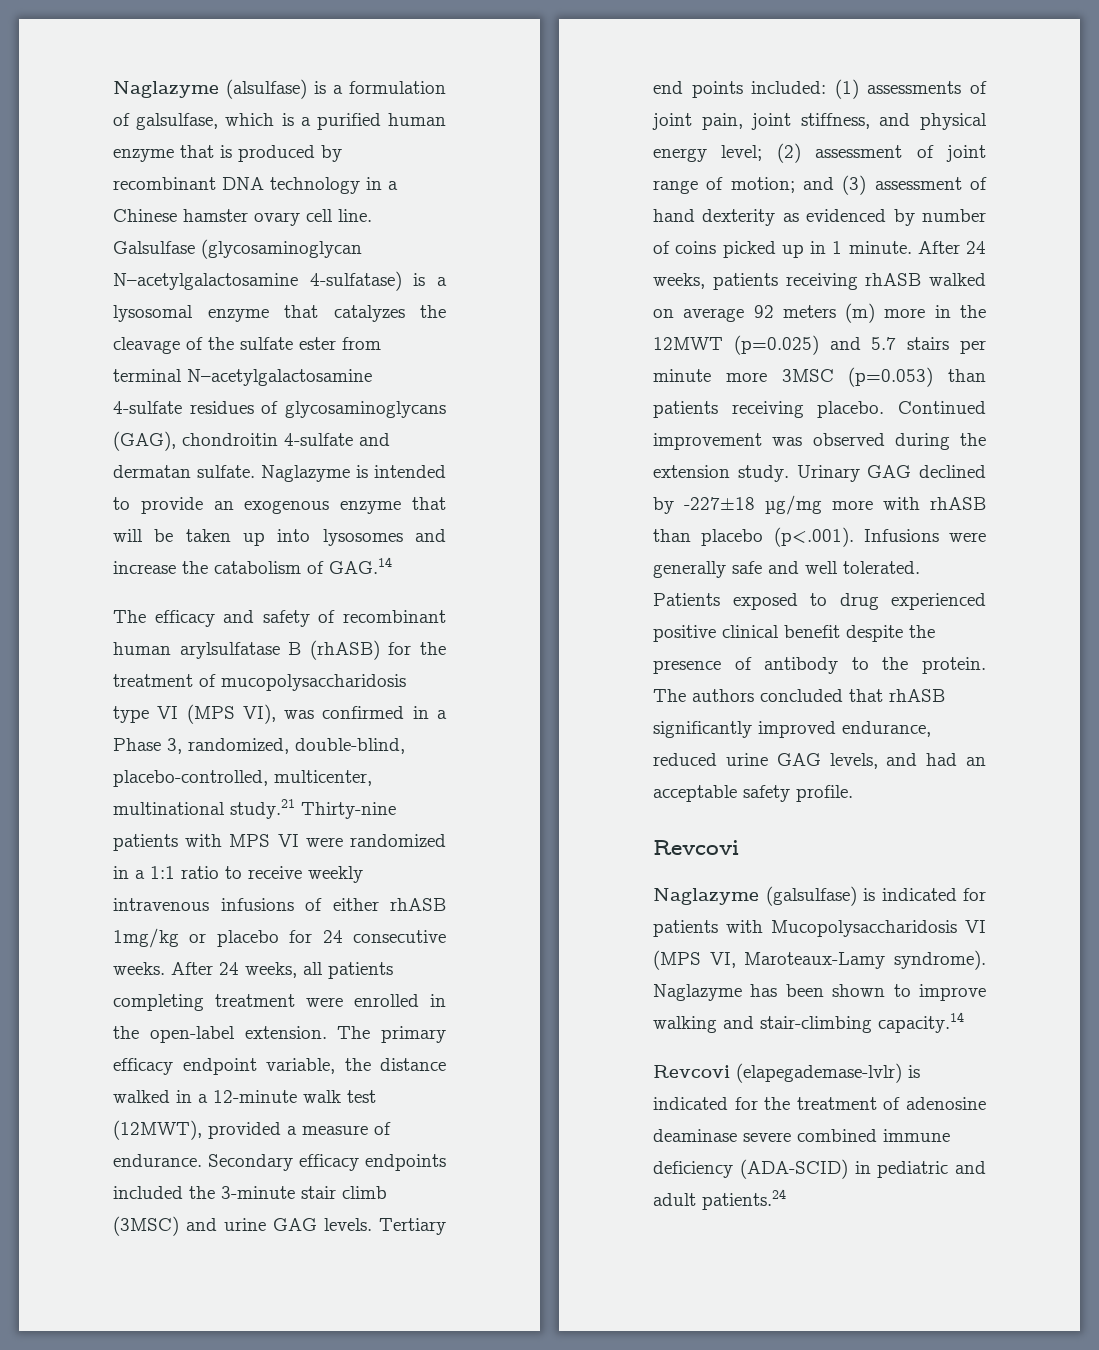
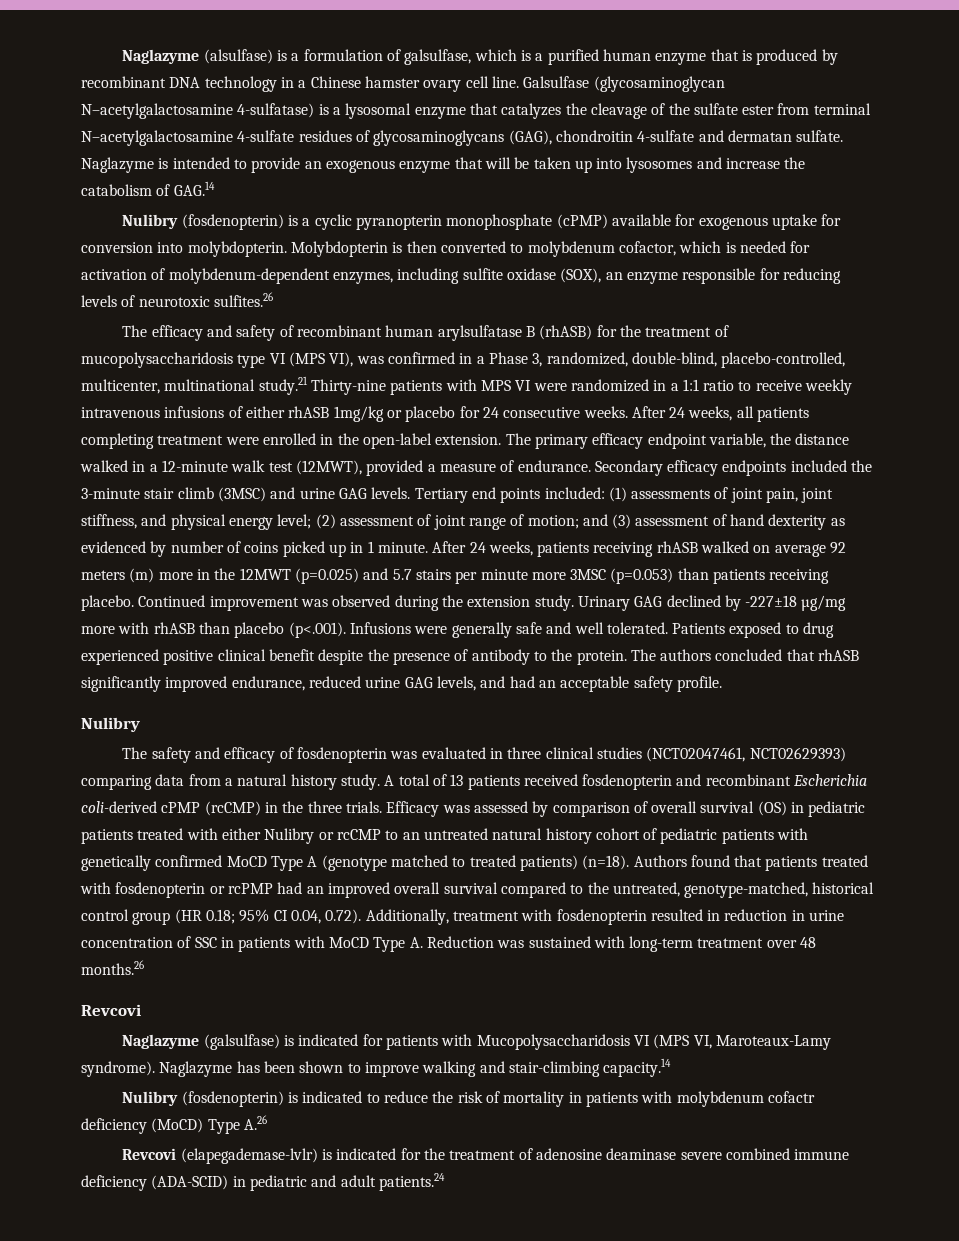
(392, 565) none -> [122,214,842,230] [81,241,811,257] [81,268,841,284] [81,292,273,307] // Nulibry (fosdenopterin) is a cyclic pyranopterin monophosphate (cPMP) available for exogenous uptake for conversion into molybdopterin. Molybdopterin is then converted to molybdenum cofactor, which is needed for activation of molybdenum-dependent enzymes, including sulfite oxidase (SOX), an enzyme responsible for reducing levels of neurotoxic sulfites.26
(853, 793) none -> [81,717,140,732] [122,747,846,763] [81,774,868,790] [81,801,866,817] [81,828,809,844] [81,855,868,871] [80,882,875,898] [81,909,845,925] [81,936,817,952] [81,960,144,975] // Nulibry // The safety and efficacy of fosdenopterin was evaluated in three clinical studies (NCT02047461, NCT02629393) comparing data from a natural history study. A total of 13 patients received fosdenopterin and recombinant Escherichia coli-derived cPMP (rcCMP) in the three trials. Efficacy was assessed by comparison of overall survival (OS) in pediatric patients treated with either Nulibry or rcCMP to an untreated natural history cohort of pediatric patients with genetically confirmed MoCD Type A (genotype matched to treated patients) (n=18). Authors found that patients treated with fosdenopterin or rcPMP had an improved overall survival compared to the untreated, genotype-matched, historical control group (HR 0.18; 95% CI 0.04, 0.72). Additionally, treatment with fosdenopterin resulted in reduction in urine concentration of SSC in patients with MoCD Type A. Reduction was sustained with long-term treatment over 48 months.26
(964, 1022) none -> [122,1091,815,1107] [81,1115,267,1134] // Nulibry (fosdenopterin) is indicated to reduce the risk of mortality in patients with molybdenum cofactr deficiency (MoCD) Type A.26

